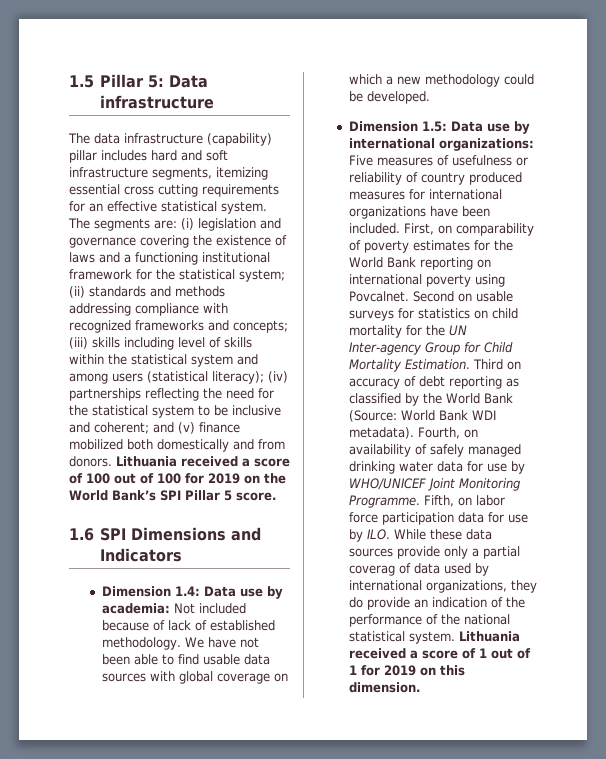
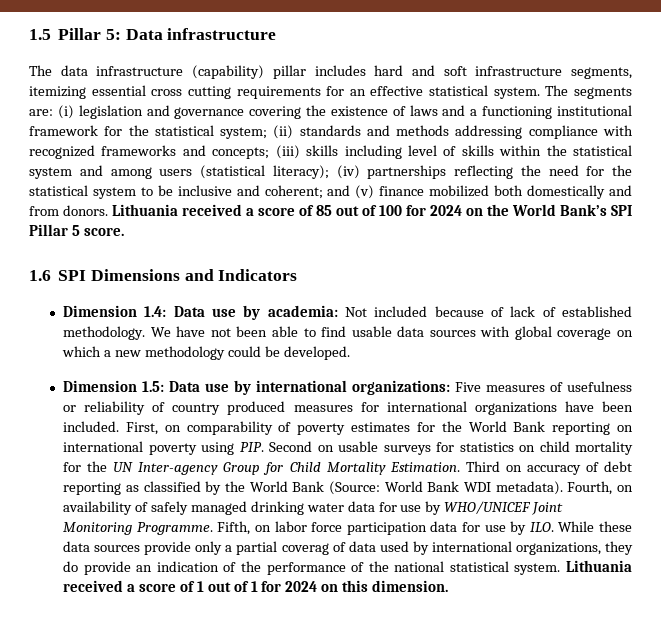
[86,473,110,484] 100 -> [316,205,332,216] 85
[208,473,240,484] 2019 -> [430,205,462,216] 2024
[348,291,409,302] Povcalnet. -> [239,442,264,452] PIP.
[383,665,416,676] 2019 -> [285,581,318,592] 2024

